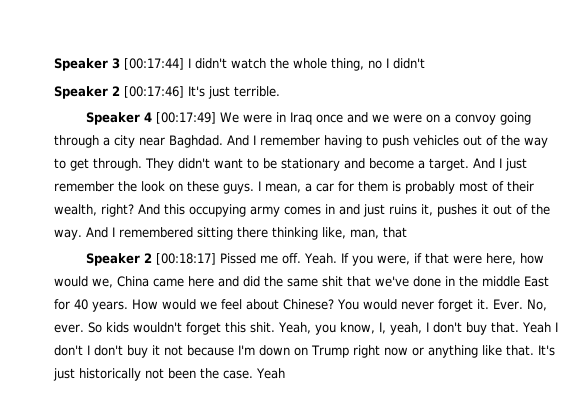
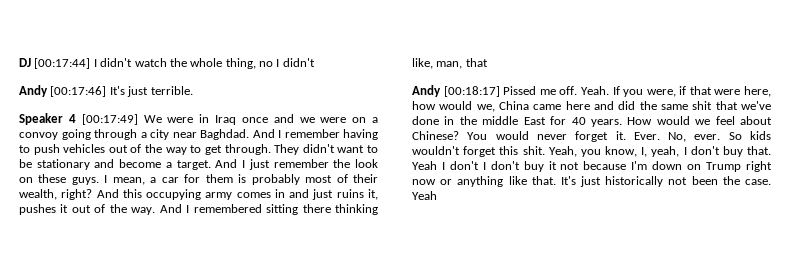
[54,58,120,71] Speaker 3 -> [19,58,31,67] DJ
[54,86,120,99] Speaker 2 -> [19,85,48,97] Andy
[85,253,152,266] Speaker 2 -> [412,85,441,97] Andy

